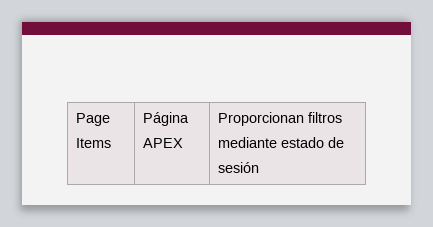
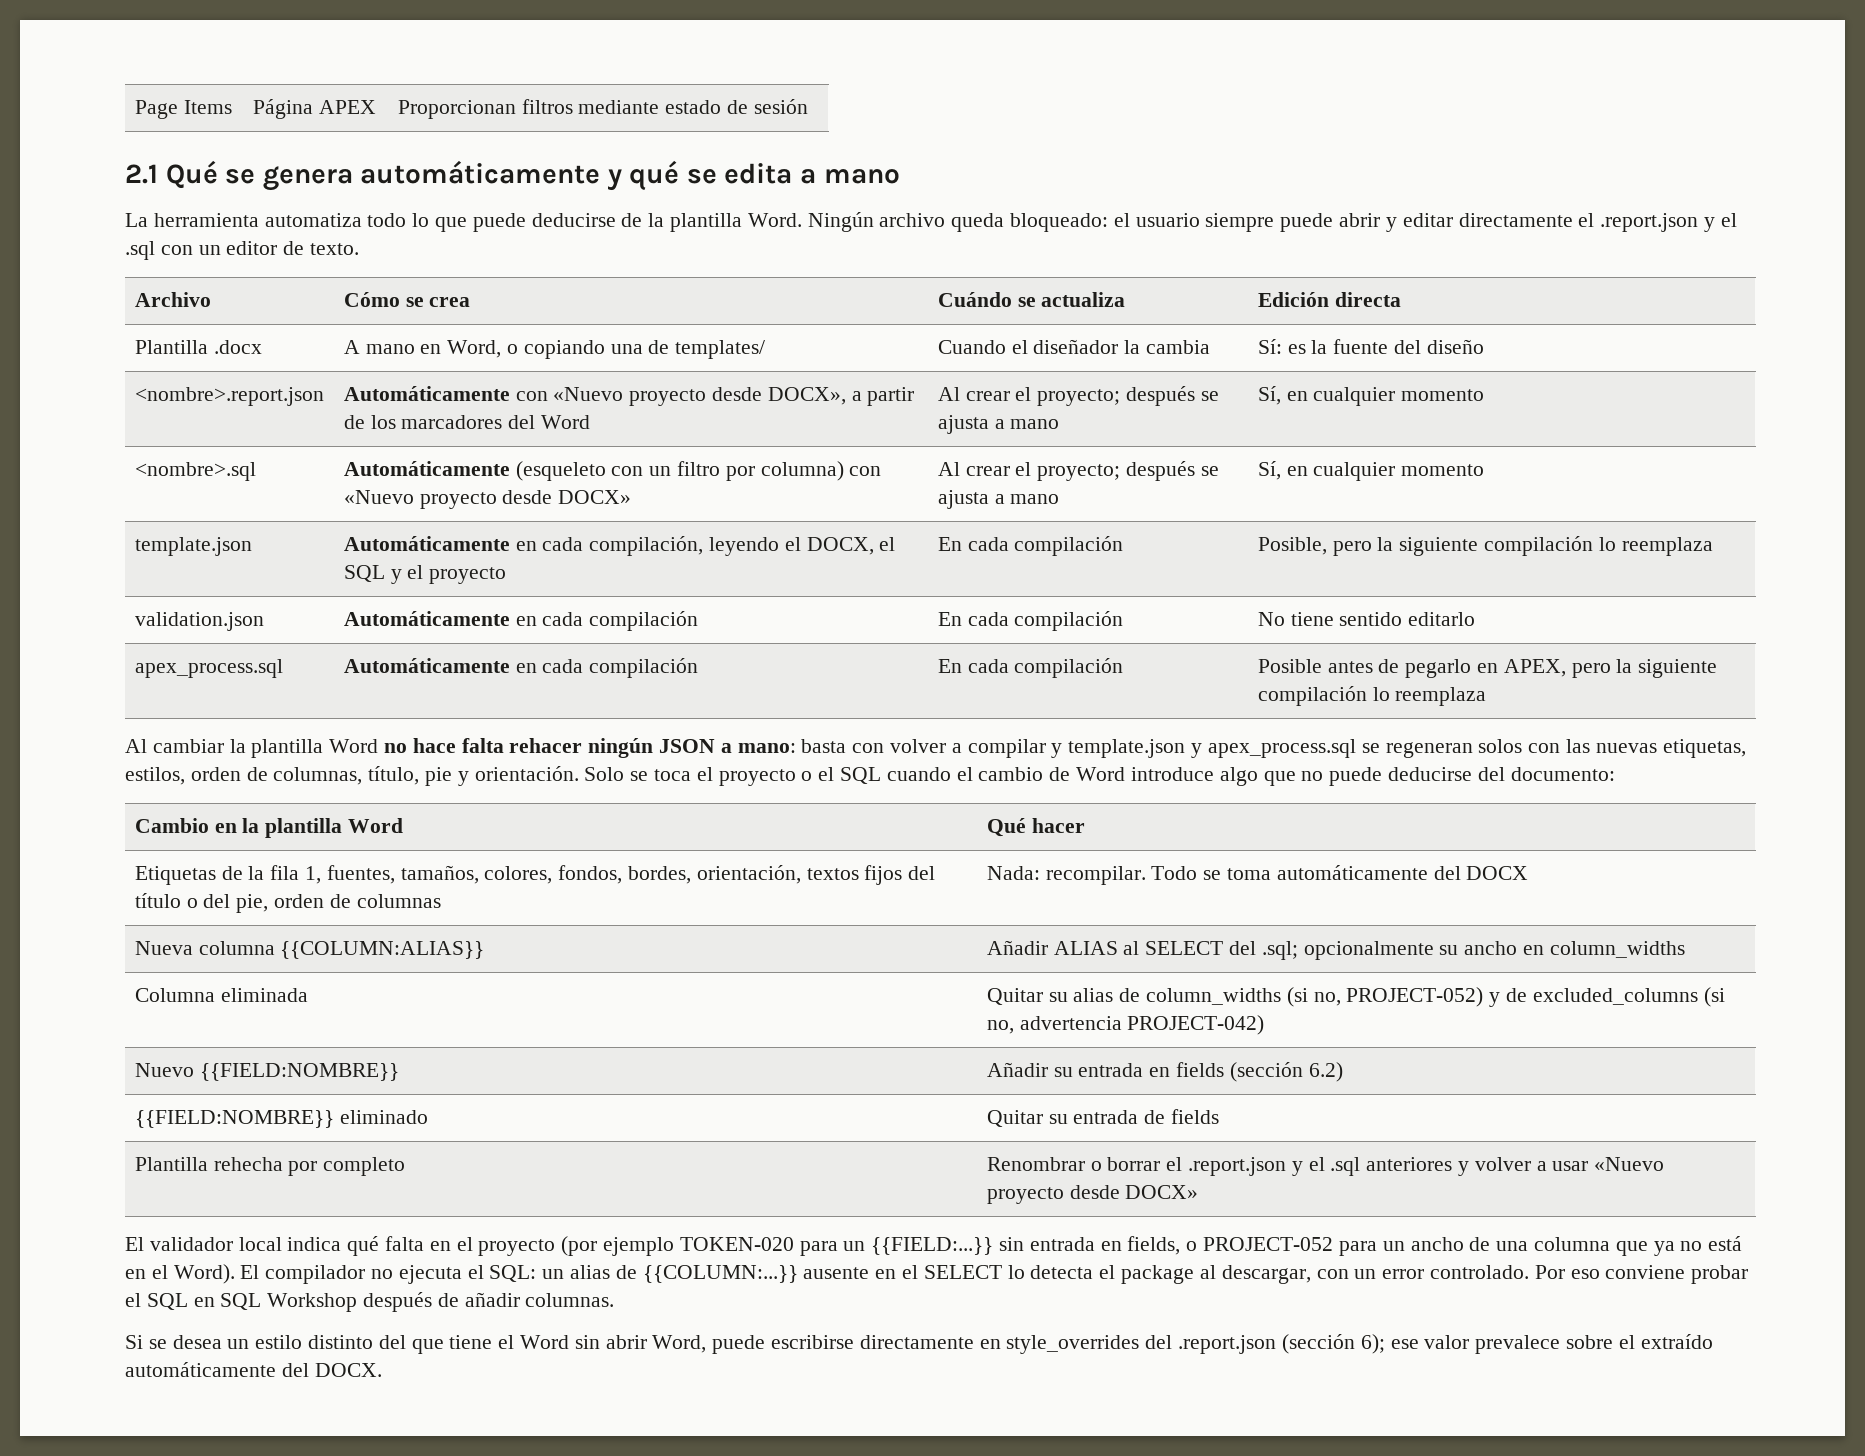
(260, 167) none -> [125,160,900,191] [125,212,1737,232] [125,241,360,260] [134,292,211,307] [343,292,471,307] [937,292,1126,307] [1257,292,1401,307] [134,340,262,354] [343,340,766,359] [937,339,1210,354] [1257,339,1484,354] [134,387,324,406] [343,386,915,406] [343,415,590,429] [937,386,1219,406] [937,415,1060,434] [1257,386,1485,406] [134,462,256,481] [343,461,882,481] [343,490,632,509] [937,461,1219,481] [937,490,1060,509] [1257,461,1485,481] [134,537,252,556] [343,536,896,556] [343,565,507,584] [937,536,1124,556] [1257,536,1713,556] [134,612,264,631] [343,611,699,631] [937,611,1124,631] [1257,612,1476,626] [134,659,283,678] [343,658,699,678] [937,658,1124,678] [1257,659,1718,678] [1257,686,1487,706] [125,738,1746,758] [125,766,1615,786] [134,818,403,838] [986,818,1085,837] [134,865,936,885] [134,893,441,913] [986,865,1529,885] [134,941,485,959] [986,940,1685,960] [134,988,308,1002] [986,987,1725,1007] [986,1015,1265,1035] [134,1063,399,1081] [986,1062,1343,1082] [134,1110,428,1128] [986,1109,1219,1127] [134,1157,406,1176] [986,1157,1665,1176] [986,1185,1199,1204] [125,1236,1743,1256] [125,1264,1749,1284] [125,1292,615,1312] [125,1334,1713,1354] [125,1362,382,1377] // 2.1 Qué se genera automáticamente y qué se edita a mano // La herramienta automatiza todo lo que puede deducirse de la plantilla Word. Ningún archivo queda bloqueado: el usuario siempre puede abrir y editar directamente el .report.json y el .sql con un editor de texto. // Archivo | Cómo se crea | Cuándo se actualiza | Edición directa // Plantilla .docx | A mano en Word, o copiando una de templates/ | Cuando el diseñador la cambia | Sí: es la fuente del diseño // <nombre>.report.json | Automáticamente con «Nuevo proyecto desde DOCX», a partir de los marcadores del Word | Al crear el proyecto; después se ajusta a mano | Sí, en cualquier momento // <nombre>.sql | Automáticamente (esqueleto con un filtro por columna) con «Nuevo proyecto desde DOCX» | Al crear el proyecto; después se ajusta a mano | Sí, en cualquier momento // template.json | Automáticamente en cada compilación, leyendo el DOCX, el SQL y el proyecto | En cada compilación | Posible, pero la siguiente compilación lo reemplaza // validation.json | Automáticamente en cada compilación | En cada compilación | No tiene sentido editarlo // apex_process.sql | Automáticamente en cada compilación | En cada compilación | Posible antes de pegarlo en APEX, pero la siguiente compilación lo reemplaza // Al cambiar la plantilla Word no hace falta rehacer ningún JSON a mano: basta con volver a compilar y template.json y apex_process.sql se regeneran solos con las nuevas etiquetas, estilos, orden de columnas, título, pie y orientación. Solo se toca el proyecto o el SQL cuando el cambio de Word introduce algo que no puede deducirse del documento: // Cambio en la plantilla Word | Qué hacer // Etiquetas de la fila 1, fuentes, tamaños, colores, fondos, bordes, orientación, textos fijos del título o del pie, orden de columnas | Nada: recompilar. Todo se toma automáticamente del DOCX // Nueva columna {{COLUMN:ALIAS}} | Añadir ALIAS al SELECT del .sql; opcionalmente su ancho en column_widths // Columna eliminada | Quitar su alias de column_widths (si no, PROJECT-052) y de excluded_columns (si no, advertencia PROJECT-042) // Nuevo {{FIELD:NOMBRE}} | Añadir su entrada en fields (sección 6.2) // {{FIELD:NOMBRE}} eliminado | Quitar su entrada de fields // Plantilla rehecha por completo | Renombrar o borrar el .report.json y el .sql anteriores y volver a usar «Nuevo proyecto desde DOCX» // El validador local indica qué falta en el proyecto (por ejemplo TOKEN-020 para un {{FIELD:...}} sin entrada en fields, o PROJECT-052 para un ancho de una columna que ya no está en el Word). El compilador no ejecuta el SQL: un alias de {{COLUMN:...}} ausente en el SELECT lo detecta el package al descargar, con un error controlado. Por eso conviene probar el SQL en SQL Workshop después de añadir columnas. // Si se desea un estilo distinto del que tiene el Word sin abrir Word, puede escribirse directamente en style_overrides del .report.json (sección 6); ese valor prevalece sobre el extraído automáticamente del DOCX.

